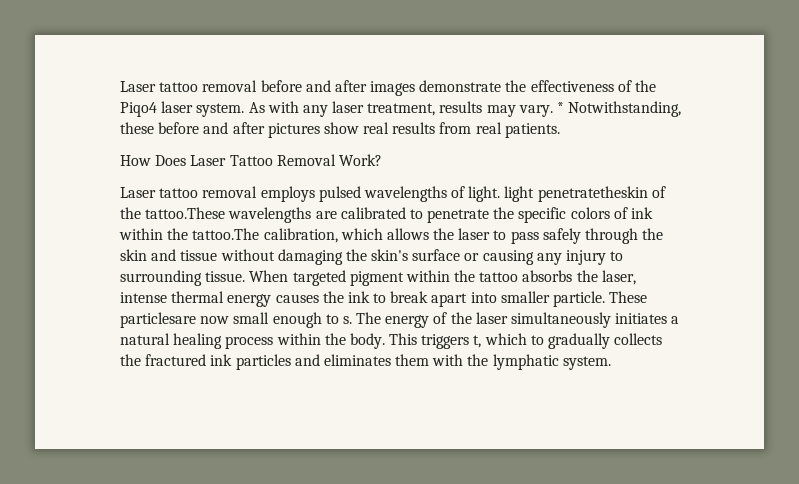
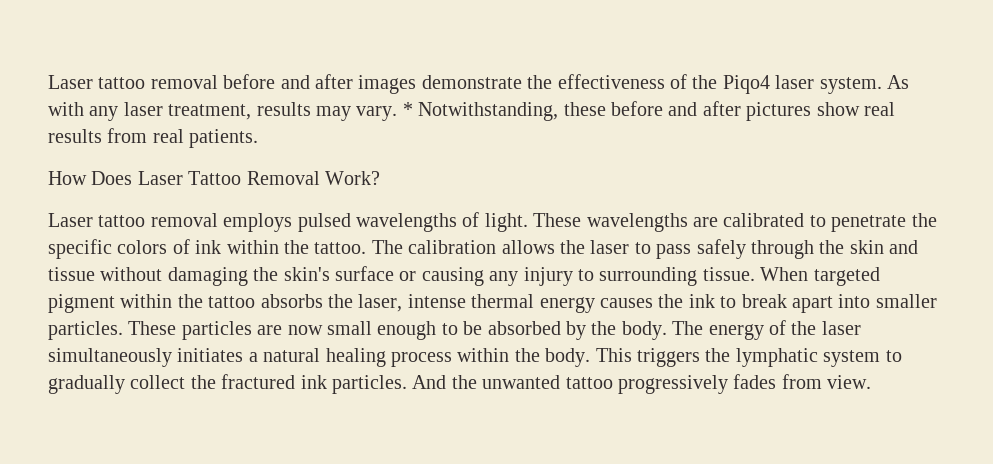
[504,186,666,202] [120,207,226,219] light penetratetheskin of the tattoo.These -> [533,213,582,227] These
[192,228,383,243] tattoo.The calibration, which -> [314,240,497,254] tattoo. The calibration
[553,291,648,307] [120,312,352,328] particle. These particlesare now small enough to s. -> [48,321,667,340] particles. These particles are now small enough to be absorbed by the body.
[473,333,527,348] t, which -> [705,348,881,367] the lymphatic system
[614,333,663,345] collects -> [130,375,186,389] collect
[235,354,611,370] particles and eliminates them with the lymphatic system. -> [332,374,872,394] particles. And the unwanted tattoo progressively fades from view.

